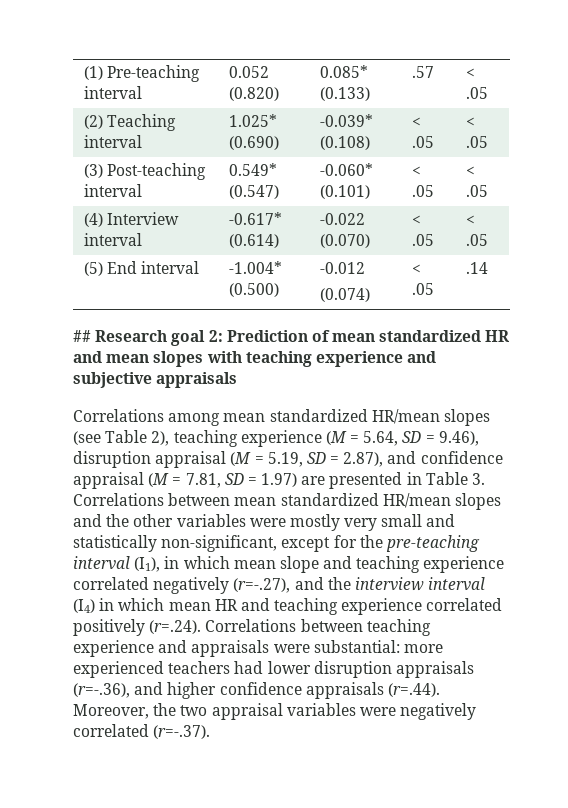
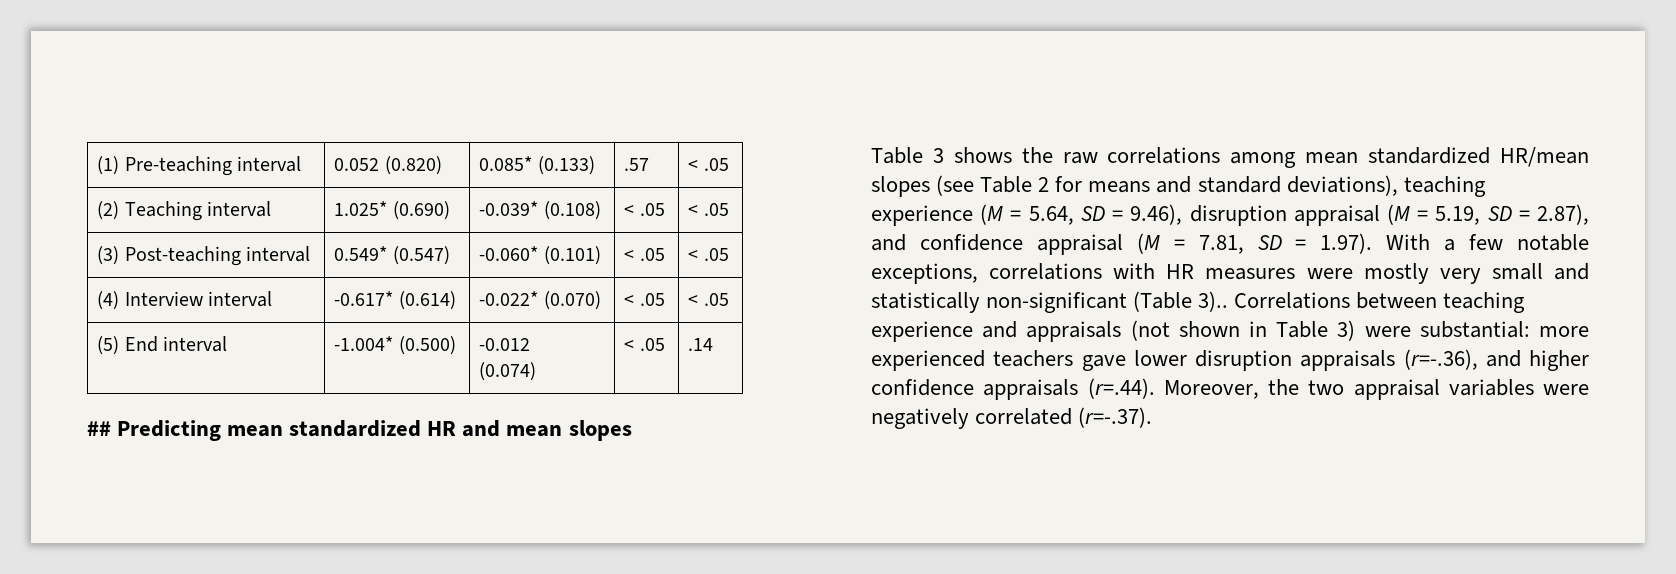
[320,213,366,225] -0.022 -> [479,291,539,306] -0.022*
[95,330,330,346] Research goal 2: Prediction of -> [117,420,222,441] Predicting
[206,351,437,367] [73,372,238,388] [73,409,164,422] with teaching experience and subjective appraisals // Correlations -> [871,147,1221,164] // Table 3 shows the raw correlations
[151,431,170,446] 2), -> [1038,175,1398,196] 2 for means and standard deviations),
[261,472,486,489] [73,493,501,510] [73,514,246,527] 1.97) are presented in Table 3. Correlations between mean standardized HR/mean slopes and the other variables -> [1320,233,1589,254] [871,263,1296,284] 1.97). With a few notable exceptions, correlations with HR measures
[161,535,480,552] [73,556,505,573] [73,577,486,594] [73,598,503,615] [73,619,202,636] non-significant, except for the pre-teaching interval (I1), in which mean slope and teaching experience correlated negatively (r=-.27), and the interview interval (I4) in which mean HR and teaching experience correlated positively (r=.24). -> [986,291,1229,313] non-significant (Table 3)..
(270, 648) none -> [1130,320,1356,341] (not shown in Table 3)
[234,661,264,674] had -> [1081,355,1126,371] gave

